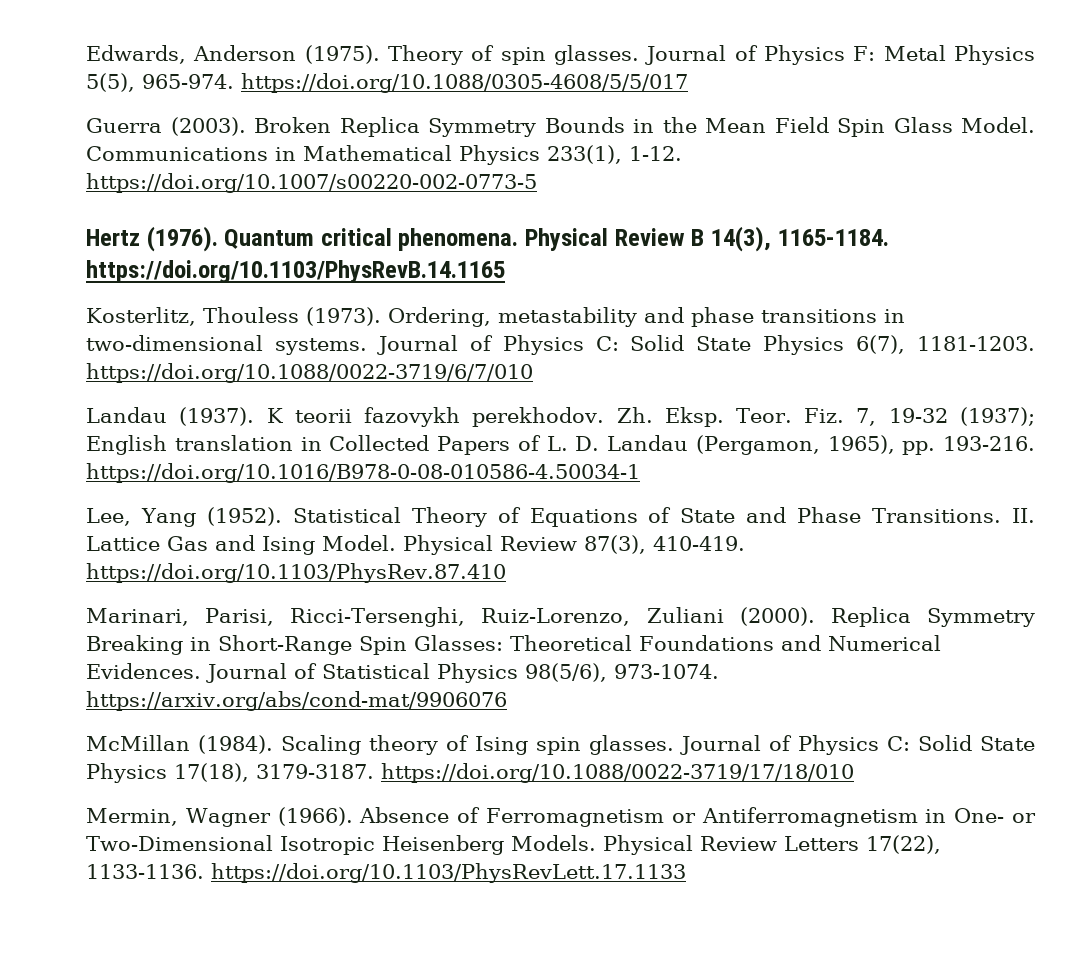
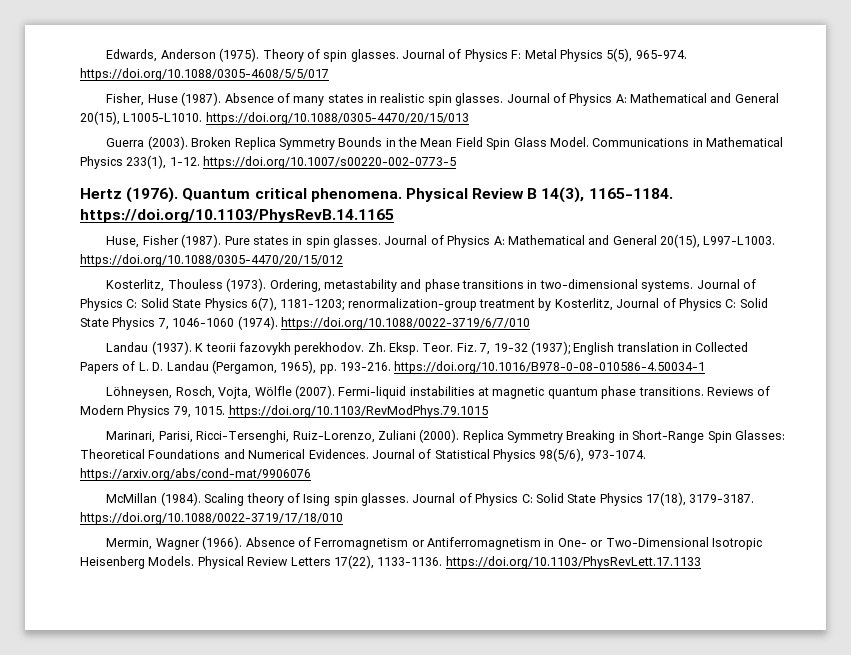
(688, 83) none -> [106,92,779,106] [80,111,469,125] // Fisher, Huse (1987). Absence of many states in realistic spin glasses. Journal of Physics A: Mathematical and General 20(15), L1005-L1010. https://doi.org/10.1088/0305-4470/20/15/013
(505, 271) none -> [106,234,776,248] [80,254,343,267] // Huse, Fisher (1987). Pure states in spin glasses. Journal of Physics A: Mathematical and General 20(15), L997-L1003. https://doi.org/10.1088/0305-4470/20/15/012
[916,336,1035,351] 1181-1203. -> [280,298,768,311] [80,316,278,330] 1181-1203; renormalization-group treatment by Kosterlitz, Journal of Physics C: Solid State Physics 7, 1046-1060 (1974).
[86,507,1035,527] [86,535,745,555] [86,563,506,583] Lee, Yang (1952). Statistical Theory of Equations of State and Phase Transitions. II. Lattice Gas and Ising Model. Physical Review 87(3), 410-419. https://doi.org/10.1103/PhysRev.87.410 -> [106,385,771,399] [80,405,488,418] Löhneysen, Rosch, Vojta, Wölfle (2007). Fermi-liquid instabilities at magnetic quantum phase transitions. Reviews of Modern Physics 79, 1015. https://doi.org/10.1103/RevModPhys.79.1015

